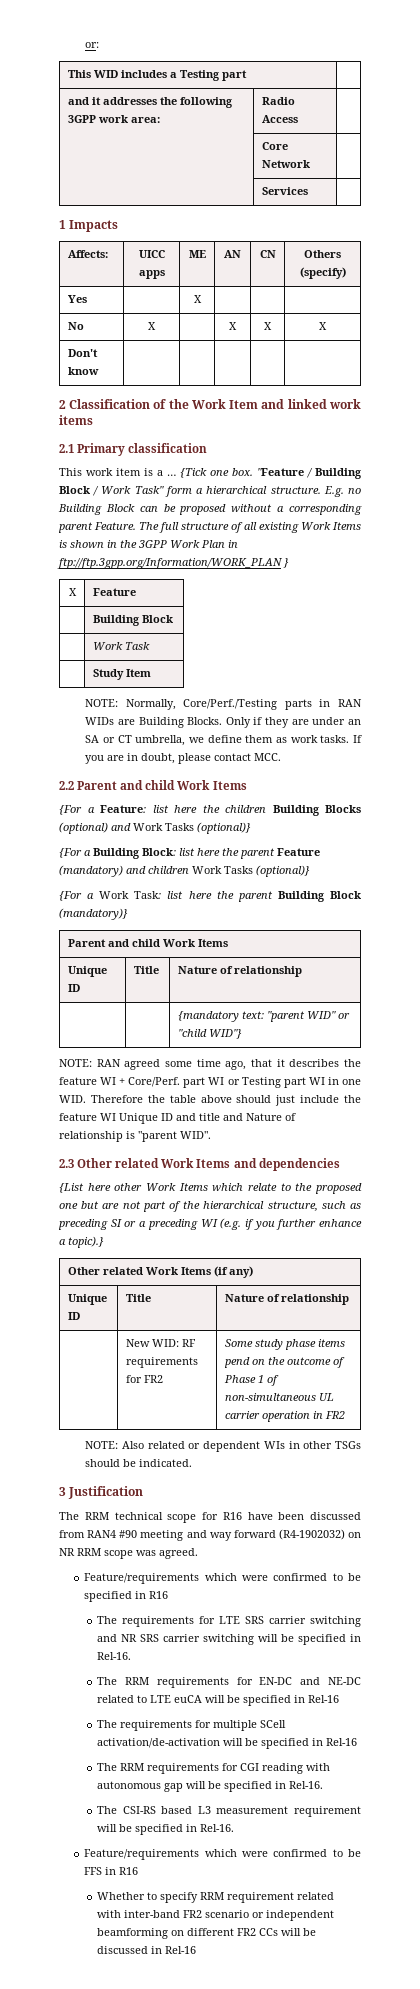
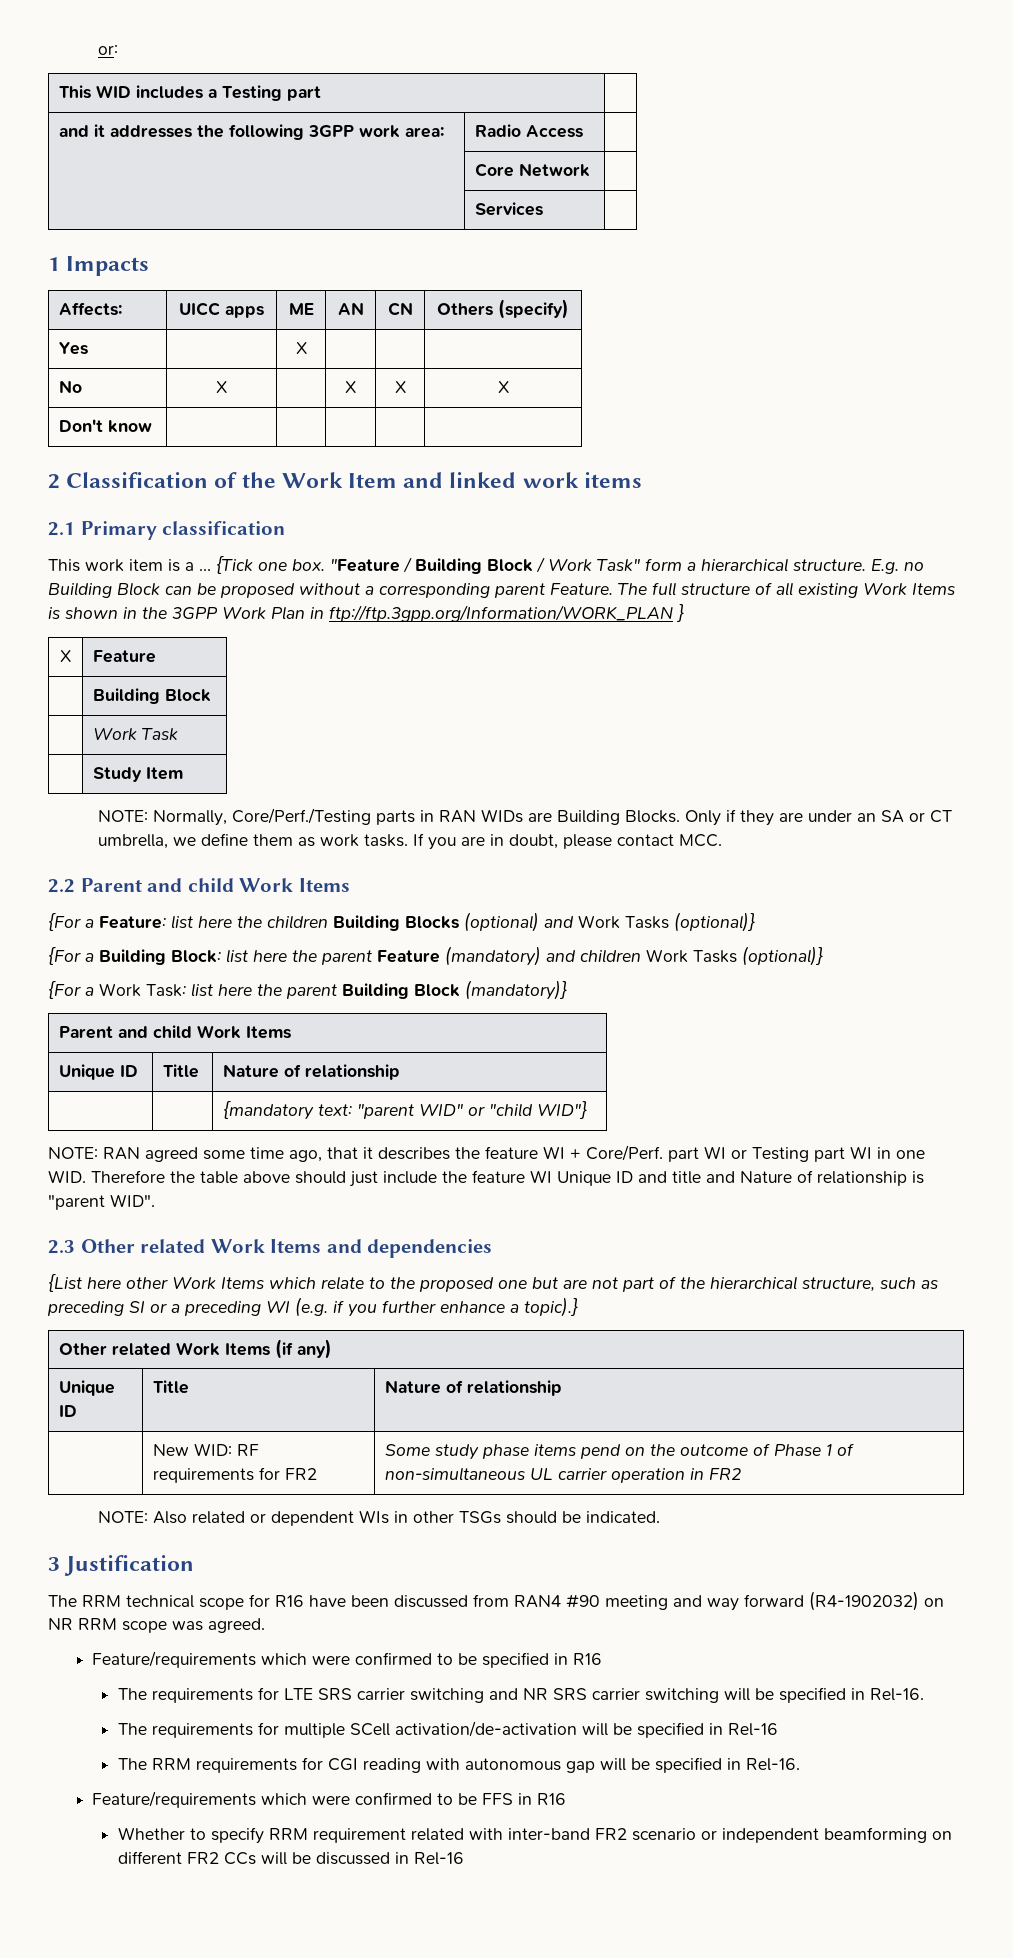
[97,1677,362,1688] [97,1695,340,1706] // The RRM requirements for EN-DC and NE-DC related to LTE euCA will be specified in Rel-16 -> (924, 1694) none
[97,1806,361,1817] [97,1824,235,1835] // The CSI-RS based L3 measurement requirement will be specified in Rel-16. -> (800, 1764) none

